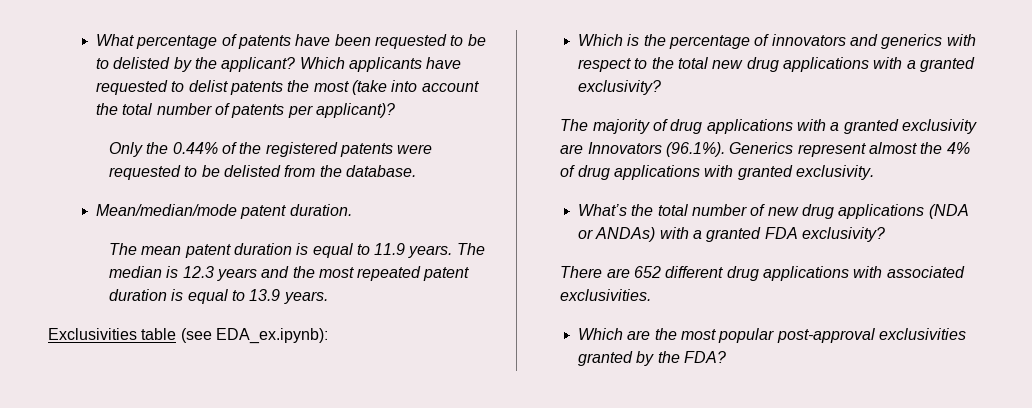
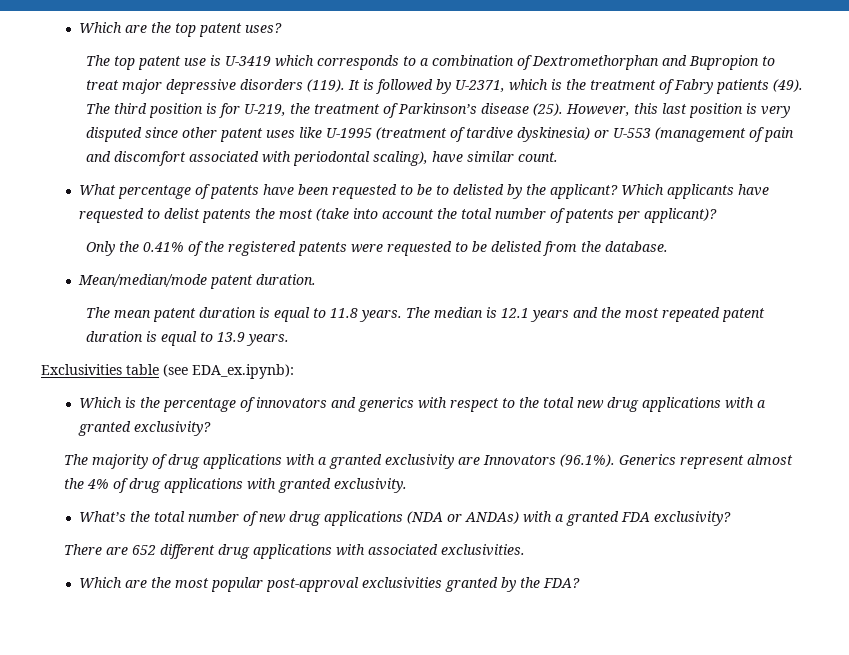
(96, 40) none -> [78,22,282,37] [86,55,776,70] [86,79,804,94] [86,103,791,118] [86,127,795,142] [86,151,559,166] Which are the top patent uses? // The top patent use is U-3419 which corresponds to a combination of Dextromethorphan and Bupropion to treat major depressive disorders (119). It is followed by U-2371, which is the treatment of Fabry patients (49). The third position is for U-219, the treatment of Parkinson’s disease (25). However, this last position is very disputed since other patent uses like U-1995 (treatment of tardive dyskinesia) or U-553 (management of pain and discomfort associated with periodontal scaling), have similar count. //
[172,142,218,154] 0.44% -> [143,242,185,252] 0.41%
[374,243,406,255] 11.9 -> [330,308,359,318] 11.8
[182,266,214,278] 12.3 -> [501,308,530,318] 12.1

